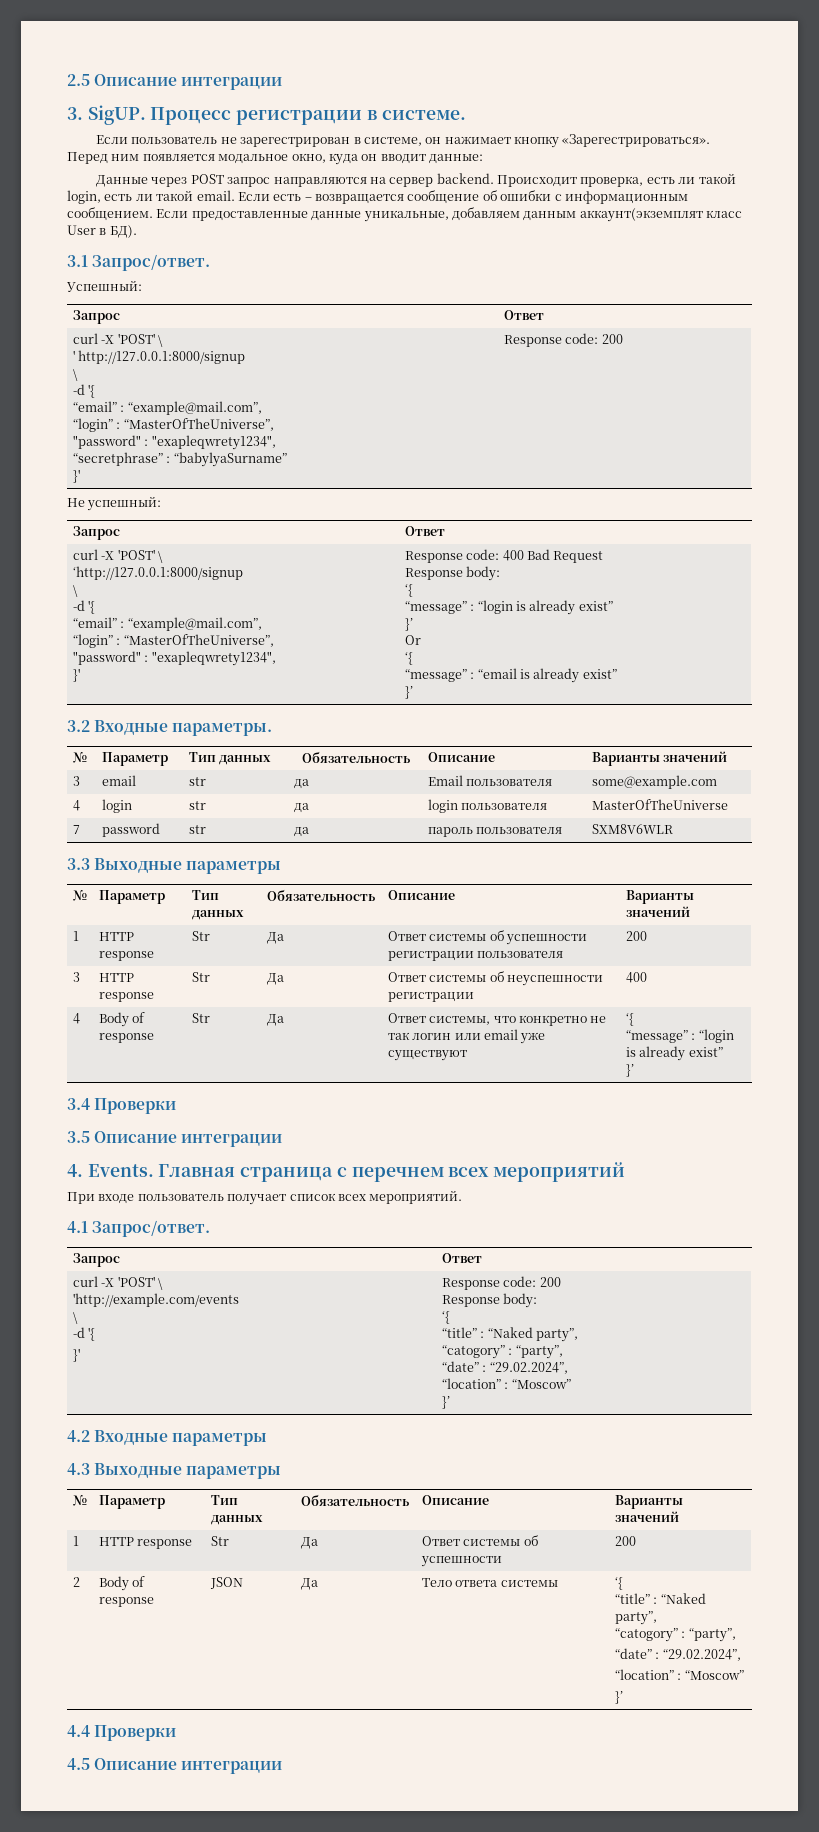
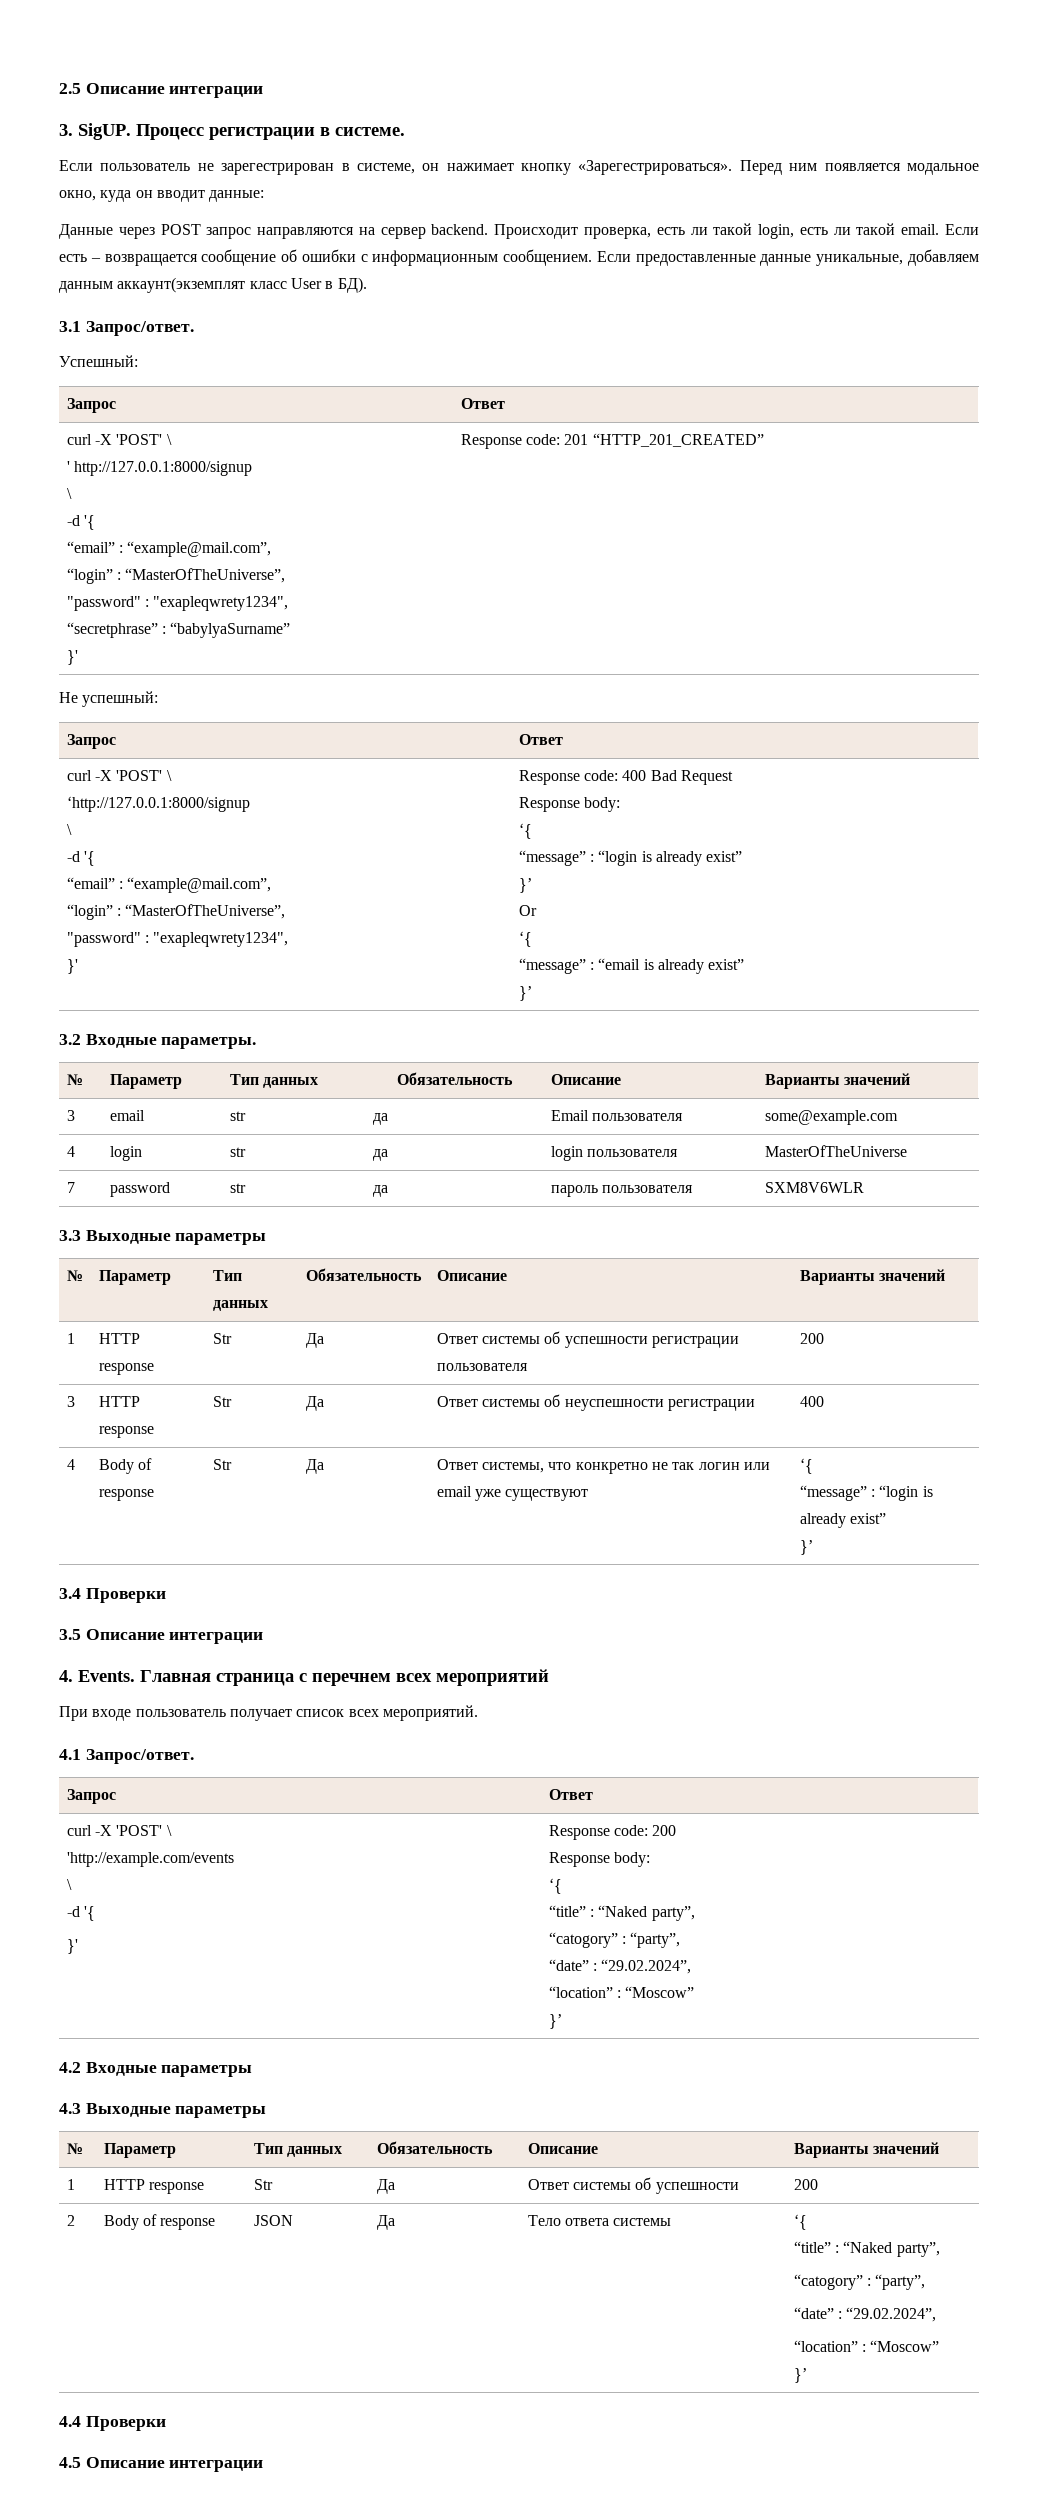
[601,334,623,344] 200 -> [564,433,764,447] 201 “HTTP_201_CREATED”

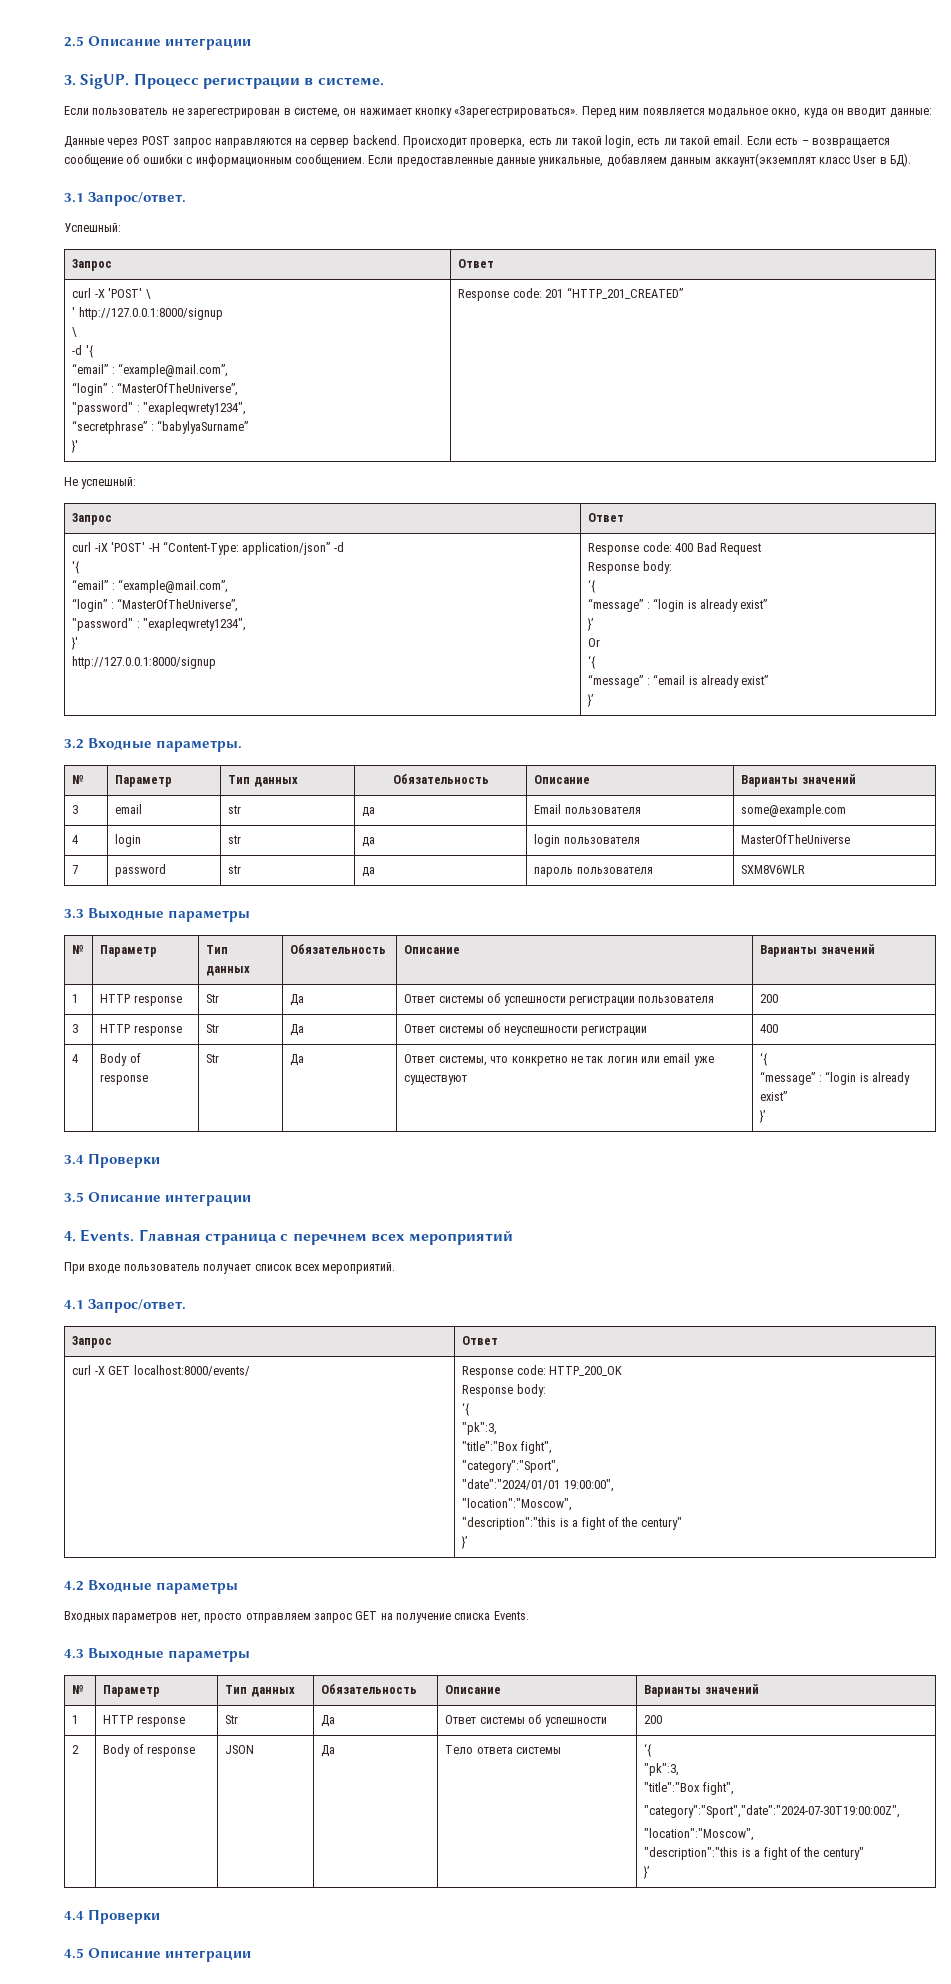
[95,770,172,781] [66,796,250,812] [66,824,72,835] [66,851,80,862] -X 'POST' \ // ‘http://127.0.0.1:8000/signup // \ // -d -> [94,541,344,555] -iX 'POST' -H “Content-Type: application/json” -d //
(78, 966) none -> [72,656,217,669] // http://127.0.0.1:8000/signup
[116,1825,172,1836] [66,1852,234,1867] [66,1879,72,1890] [66,1906,96,1921] [66,1939,78,1954] [548,1825,677,1840] [548,1852,651,1867] [548,1878,562,1894] [548,1905,695,1921] [548,1932,681,1948] [548,1959,692,1974] [548,1986,695,1998] [548,2014,562,2029] [59,2062,253,2077] 'POST' \ // 'http://example.com/events // \ // -d '{ // }' | Response code: 200 // Response body: // ‘{ // “title” : “Naked party”, // “catogory” : “party”, // “date” : “29.02.2024”, // “location” : “Moscow” // }’ // 4.2 Входные параметры -> [108,1365,250,1376] [462,1365,623,1378] [462,1384,546,1397] [462,1402,470,1416] [462,1422,498,1435] [462,1441,552,1454] [462,1460,560,1473] [462,1479,614,1492] [462,1498,573,1511] [462,1517,682,1530] [461,1536,468,1549] [64,1580,239,1594] [64,1611,529,1623] GET localhost:8000/events/ | Response code: HTTP_200_OK // Response body: // ‘{ // "pk":3, // "title":"Box fight", // "category":"Sport", // "date":"2024/01/01 19:00:00", // "location":"Moscow", // "description":"this is a fight of the century" // }’ // 4.2 Входные параметры // Входных параметров нет, просто отправляем запрос GET на получение списка Events.
[793,2241,940,2257] [793,2274,926,2290] [793,2307,937,2322] [793,2340,940,2352] “title” : “Naked party”, // “catogory” : “party”, // “date” : “29.02.2024”, // “location” : “Moscow” -> [644,1763,680,1776] [644,1782,734,1795] [644,1805,901,1818] [644,1828,755,1841] [644,1847,864,1860] "pk":3, // "title":"Box fight", // "category":"Sport","date":"2024-07-30T19:00:00Z", // "location":"Moscow", // "description":"this is a fight of the century"

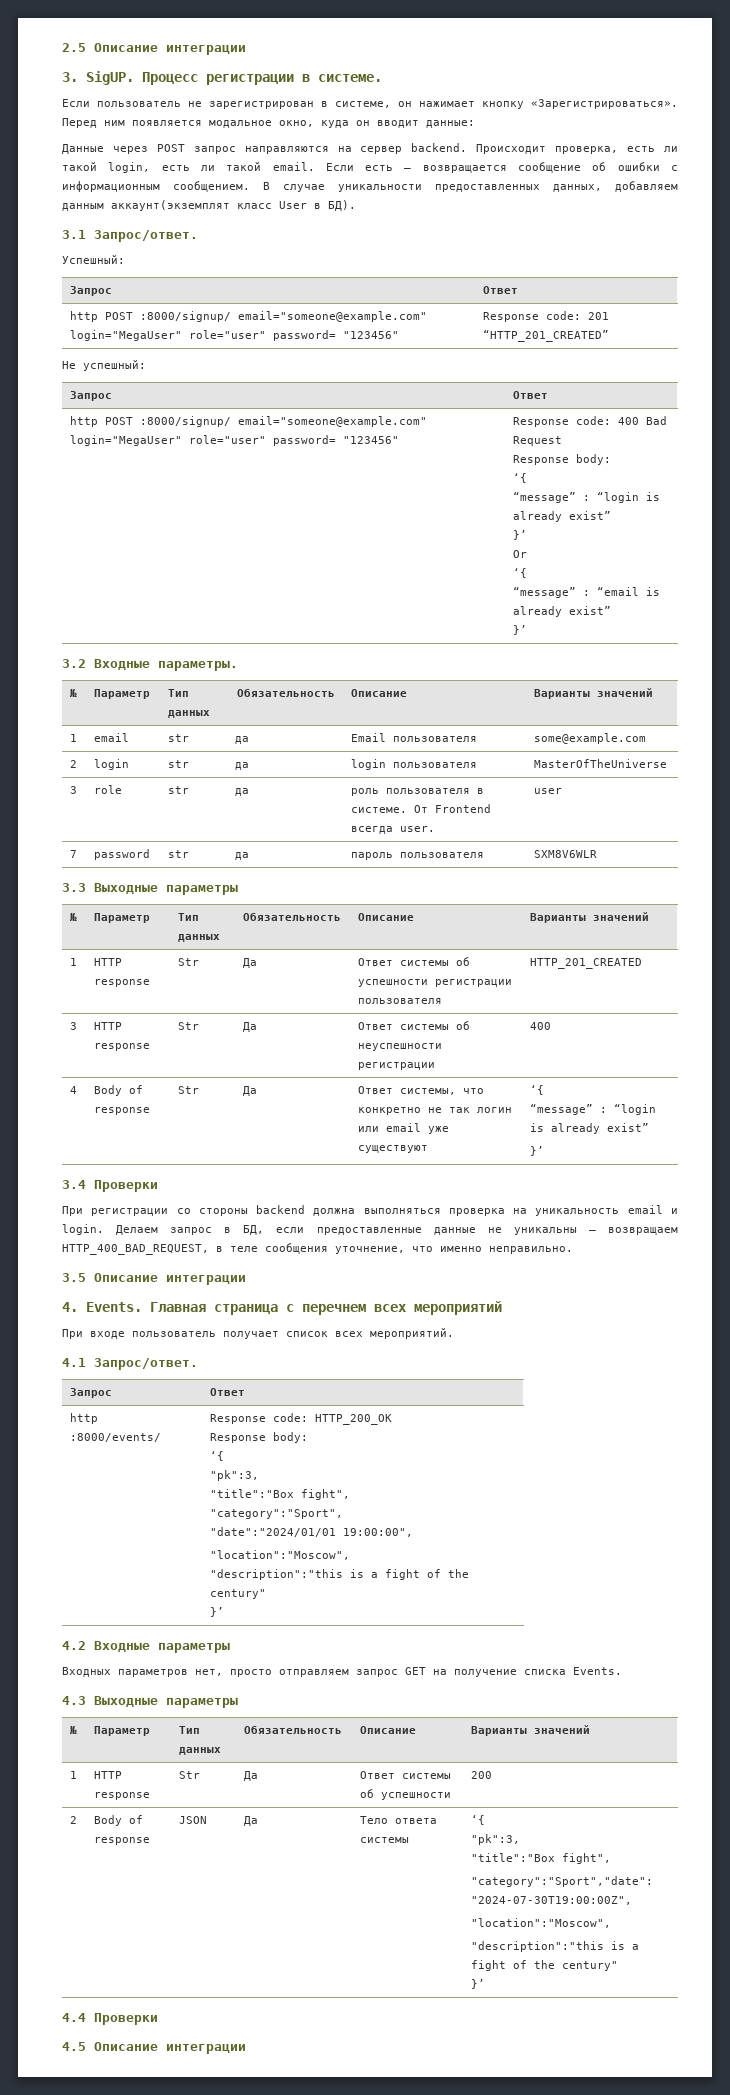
[187,108,281,118] зарегестрирован -> [209,101,314,109] зарегистрирован
[454,106,579,118] «Зарегестрироваться». -> [531,99,678,109] «Зарегистрироваться».
[368,155,604,167] Если предоставленные данные уникальные, -> [263,182,602,192] В случае уникальности предоставленных данных,
[72,288,151,299] [72,307,223,320] [72,327,78,337] [72,345,93,358] [72,363,229,377] [72,382,239,396] [72,402,247,415] [72,420,249,434] [71,440,79,453] curl -X 'POST' \ // ' http://127.0.0.1:8000/signup // \ // -d '{ // “email” : “example@mail.com”, // “login” : “MasterOfTheUniverse”, // "password" : "exapleqwrety1234", // “secretphrase” : “babylyaSurname” // }' -> [70,311,428,322] [70,330,400,341] http POST :8000/signup/ email="someone@example.com" login="MegaUser" role="user" password= "123456"
[72,541,344,555] [72,561,80,574] [72,579,229,593] [72,598,239,612] [72,618,247,631] [71,637,79,650] [72,656,217,669] curl -iX 'POST' -H “Content-Type: application/json” -d // '{ // “email” : “example@mail.com”, // “login” : “MasterOfTheUniverse”, // "password" : "exapleqwrety1234", // }' // http://127.0.0.1:8000/signup -> [70,416,428,427] [70,435,400,446] http POST :8000/signup/ email="someone@example.com" login="MegaUser" role="user" password= "123456"
[72,805,79,814] 3 -> [70,734,78,742] 1
[72,835,79,844] 4 -> [70,760,78,768] 2
(851, 839) none -> [70,786,78,794] [94,785,123,794] [168,786,190,794] [235,788,250,796] [351,788,485,796] [351,804,492,813] [351,826,436,834] [534,788,563,794] // 3 | role | str | да | роль пользователя в системе. От Frontend всегда user. | user
[760,994,779,1003] 200 -> [530,958,643,969] HTTP_201_CREATED
(161, 1160) none -> [62,1205,678,1216] [62,1224,678,1235] [62,1243,573,1255] // При регистрации со стороны backend должна выполняться проверка на уникальность email и login. Делаем запрос в БД, если предоставленные данные не уникальны – возвращаем HTTP_400_BAD_REQUEST, в теле сообщения уточнение, что именно неправильно.
[72,1365,250,1376] curl -X GET localhost:8000/events/ -> [70,1413,99,1424] [70,1433,162,1442] http :8000/events/

